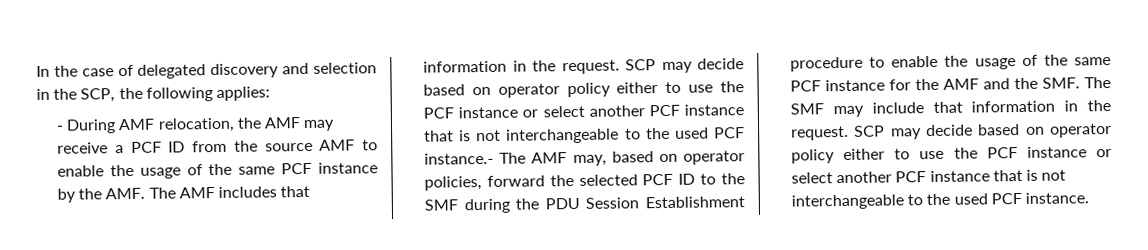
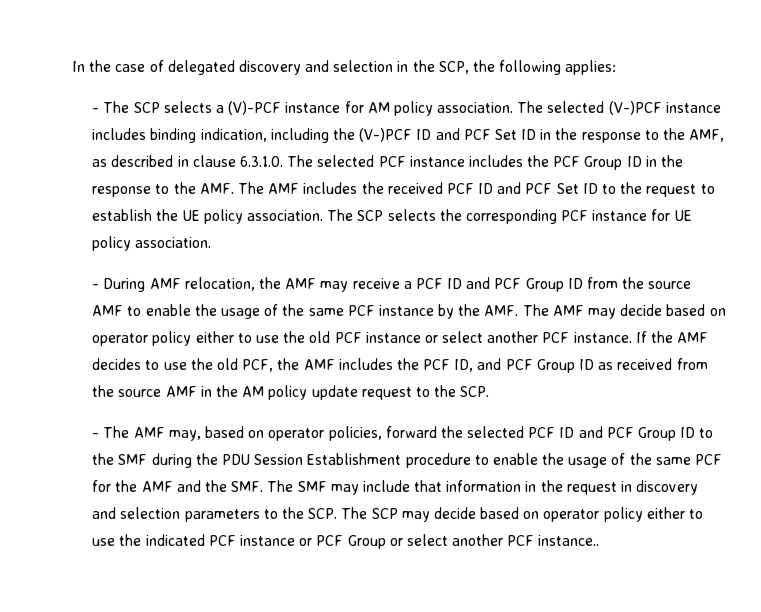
(270, 94) none -> [92,101,721,116] [92,128,725,143] [92,155,684,170] [92,182,715,197] [92,209,692,224] [92,236,212,251] // - The SCP selects a (V)-PCF instance for AM policy association. The selected (V-)PCF instance includes binding indication, including the (V-)PCF ID and PCF Set ID in the response to the AMF, as described in clause 6.3.1.0. The selected PCF instance includes the PCF Group ID in the response to the AMF. The AMF includes the received PCF ID and PCF Set ID to the request to establish the UE policy association. The SCP selects the corresponding PCF instance for UE policy association.
(186, 147) none -> [466,277,583,292] and PCF Group ID
[218,185,311,198] [423,59,657,75] includes that information in the request. SCP -> (584, 310) none
[423,104,744,119] [424,127,745,144] [424,152,495,165] PCF instance or select another PCF instance that is not interchangeable to the used PCF instance.- -> [309,331,709,343] [92,358,708,373] [92,385,490,400] [92,433,100,438] old PCF instance or select another PCF instance. If the AMF decides to use the old PCF, the AMF includes the PCF ID, and PCF Group ID as received from the source AMF in the AM policy update request to the SCP. // -
(696, 179) none -> [578,426,696,441] and PCF Group ID
[825,79,886,92] instance -> (723, 459) none
[791,125,850,141] request. -> [566,480,699,495] [92,507,368,522] request in discovery and selection parameters to the SCP. The
[986,146,1112,159] [791,169,1067,184] [791,192,1090,210] PCF instance or select another PCF instance that is not interchangeable to the used PCF instance. -> [145,534,600,549] indicated PCF instance or PCF Group or select another PCF instance..

